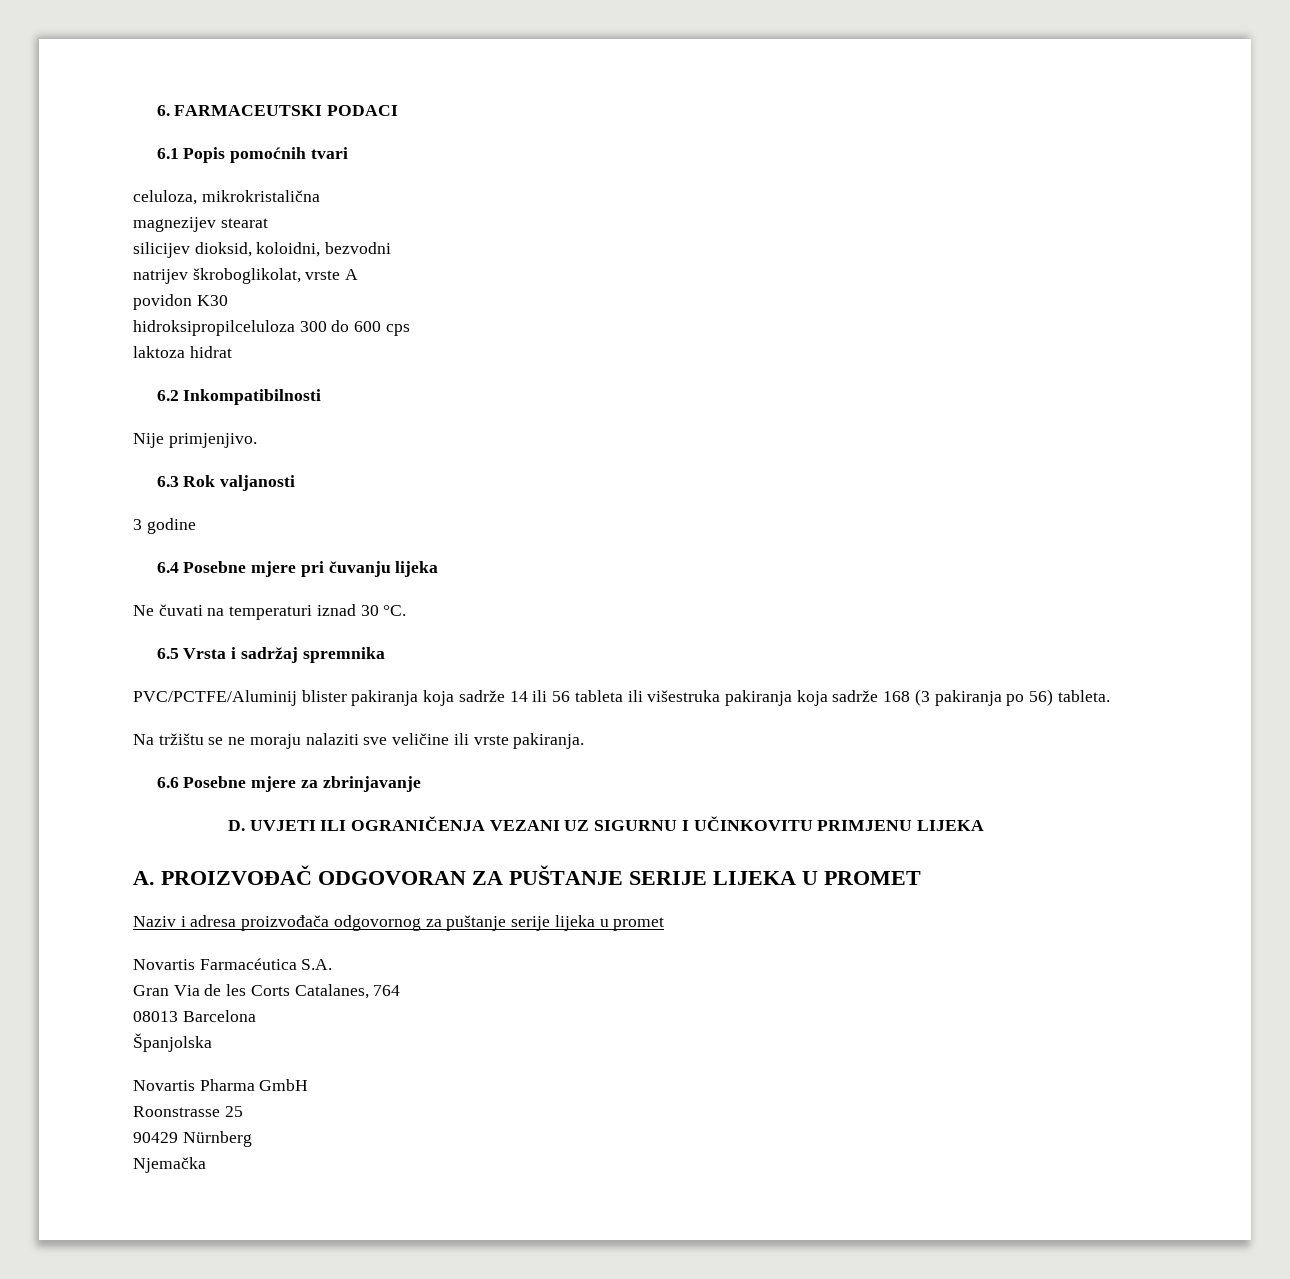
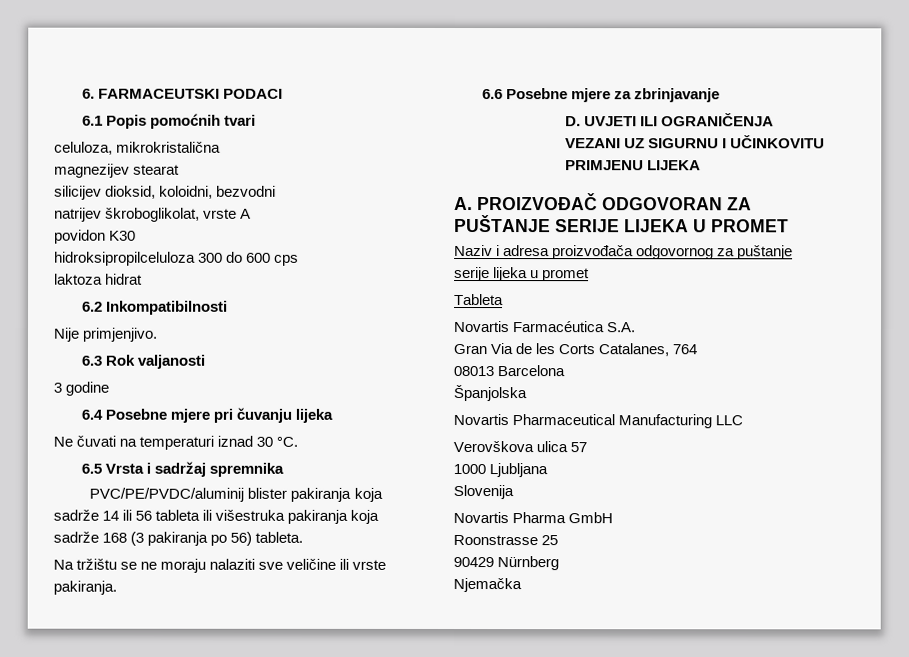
[133,690,297,706] PVC/PCTFE/Aluminij -> [89,487,245,502] PVC/PE/PVDC/aluminij
(665, 924) none -> [454,293,504,306] // Tableta
(212, 1042) none -> [453,413,744,429] [453,440,588,453] [453,463,549,478] [453,484,514,500] // Novartis Pharmaceutical Manufacturing LLC // Verovškova ulica 57 // 1000 Ljubljana // Slovenija

